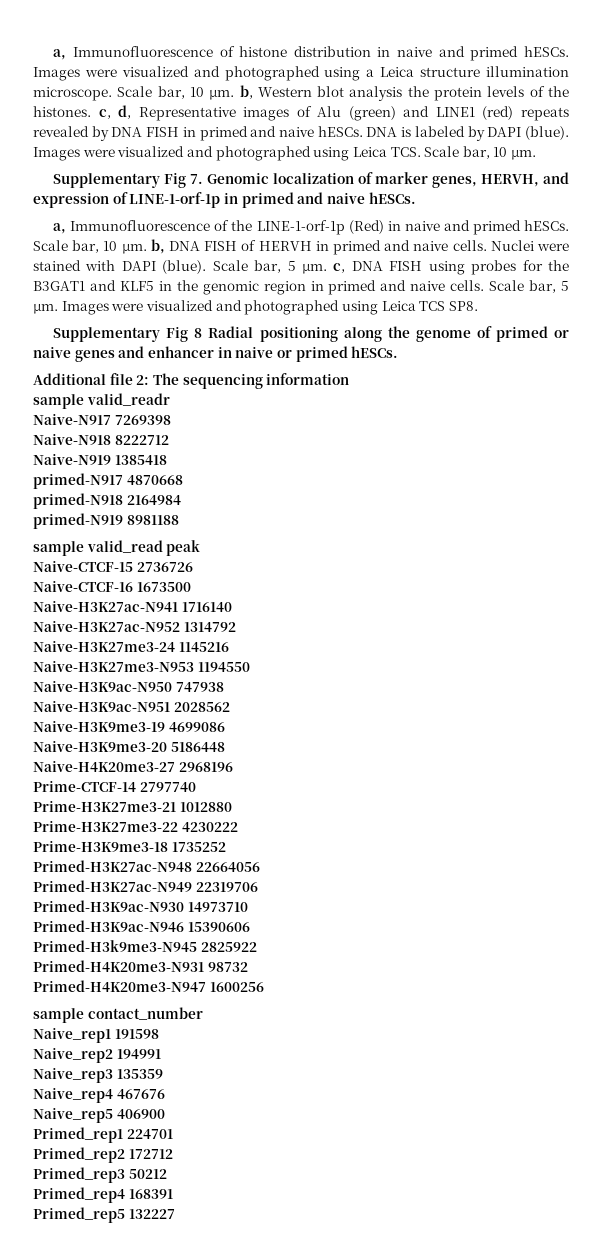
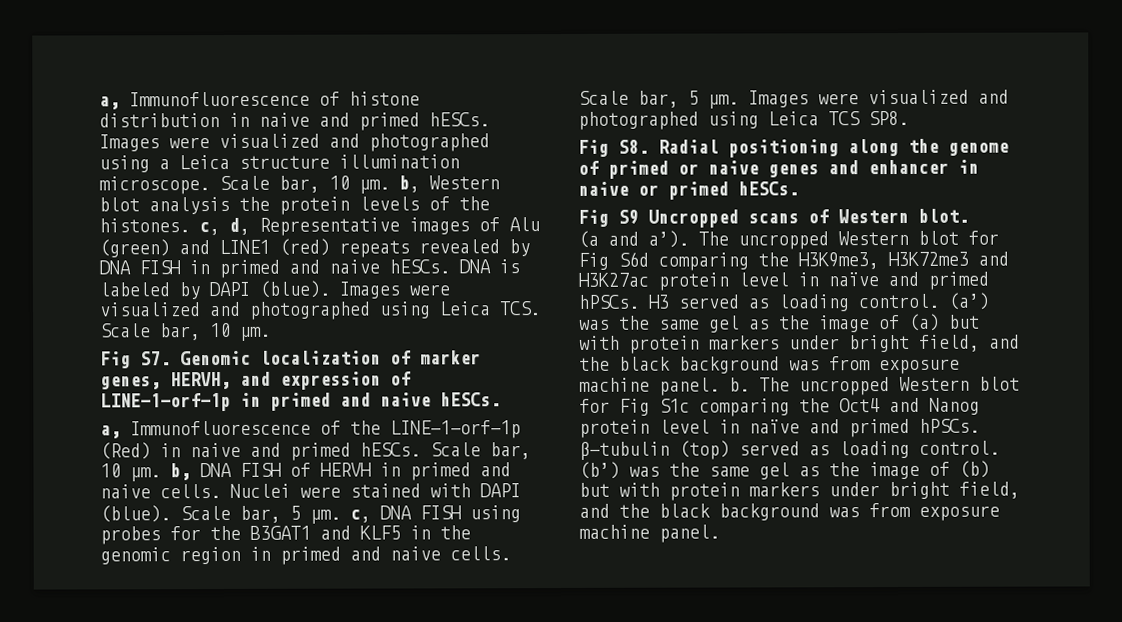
[53,173,204,188] Supplementary Fig 7. -> [100,351,171,369] Fig S7.
[53,327,203,342] Supplementary Fig 8 -> [578,139,649,157] Fig S8.
[33,373,350,389] [33,393,170,409] [33,414,171,425] [33,434,169,445] [33,454,167,465] [33,473,183,489] [33,493,181,509] [33,513,179,529] [33,540,201,556] [33,561,193,572] [33,581,191,592] [33,601,232,612] [33,621,236,632] [33,641,229,652] [33,661,250,672] [33,681,224,692] [33,701,230,712] [33,721,225,732] [33,741,225,752] [33,761,233,772] [33,781,196,792] [33,801,232,812] [33,821,238,832] [33,841,226,852] [33,860,260,872] [33,880,258,892] [33,900,248,912] [33,920,250,932] [33,940,257,952] [33,960,248,972] [33,980,264,992] [33,1007,203,1023] [33,1028,159,1043] [33,1048,161,1063] [33,1068,163,1083] [33,1088,165,1103] [33,1108,165,1123] [33,1127,173,1143] [33,1147,173,1163] [33,1167,167,1183] [33,1187,173,1203] [33,1207,175,1223] Additional file 2: The sequencing information // sample valid_readr // Naive-N917 7269398 // Naive-N918 8222712 // Naive-N919 1385418 // primed-N917 4870668 // primed-N918 2164984 // primed-N919 8981188 // sample valid_read peak // Naive-CTCF-15 2736726 // Naive-CTCF-16 1673500 // Naive-H3K27ac-N941 1716140 // Naive-H3K27ac-N952 1314792 // Naive-H3K27me3-24 1145216 // Naive-H3K27me3-N953 1194550 // Naive-H3K9ac-N950 747938 // Naive-H3K9ac-N951 2028562 // Naive-H3K9me3-19 4699086 // Naive-H3K9me3-20 5186448 // Naive-H4K20me3-27 2968196 // Prime-CTCF-14 2797740 // Prime-H3K27me3-21 1012880 // Prime-H3K27me3-22 4230222 // Prime-H3K9me3-18 1735252 // Primed-H3K27ac-N948 22664056 // Primed-H3K27ac-N949 22319706 // Primed-H3K9ac-N930 14973710 // Primed-H3K9ac-N946 15390606 // Primed-H3k9me3-N945 2825922 // Primed-H4K20me3-N931 98732 // Primed-H4K20me3-N947 1600256 // sample contact_number // Naive_rep1 191598 // Naive_rep2 194991 // Naive_rep3 135359 // Naive_rep4 467676 // Naive_rep5 406900 // Primed_rep1 224701 // Primed_rep2 172712 // Primed_rep3 50212 // Primed_rep4 168391 // Primed_rep5 132227 -> [578,208,969,228] [578,230,999,250] [578,251,1009,271] [578,271,989,291] [578,292,989,312] [579,313,980,333] [579,334,1020,354] [579,356,960,375] [579,376,1020,396] [579,397,980,417] [579,418,980,438] [579,440,1000,460] [579,460,990,480] [579,481,1020,501] [579,502,1000,521] [579,524,720,543] Fig S9 Uncropped scans of Western blot. // (a and a’). The uncropped Western blot for Fig S6d comparing the H3K9me3, H3K72me3 and H3K27ac protein level in naïve and primed hPSCs. H3 served as loading control. (a’) was the same gel as the image of (a) but with protein markers under bright field, and the black background was from exposure machine panel. b. The uncropped Western blot for Fig S1c comparing the Oct4 and Nanog protein level in naïve and primed hPSCs. β-tubulin (top) served as loading control. (b’) was the same gel as the image of (b) but with protein markers under bright field, and the black background was from exposure machine panel.

